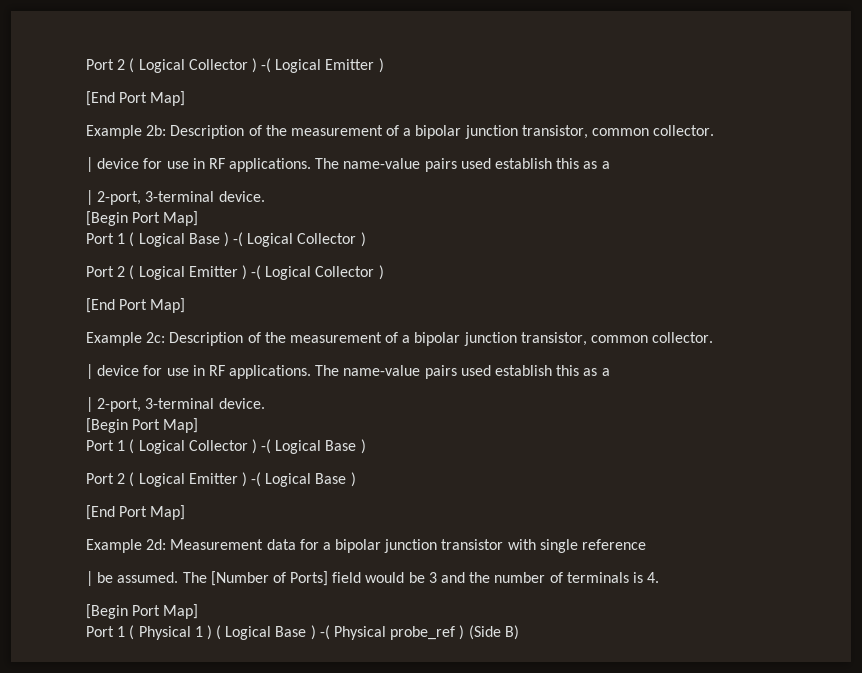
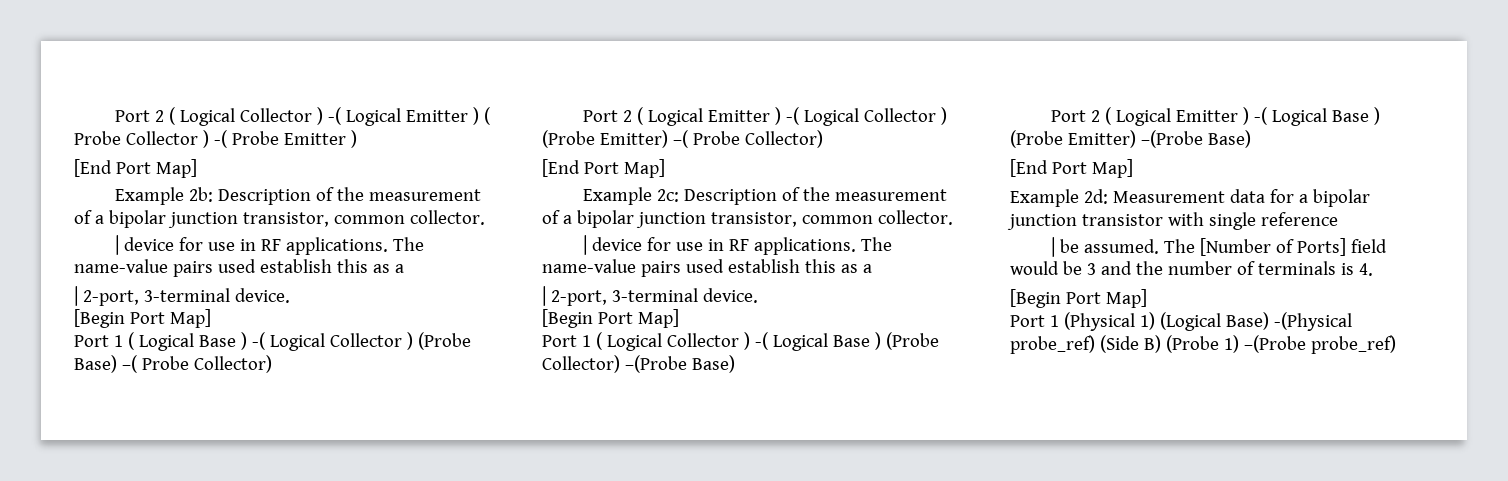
(384, 65) none -> [483,107,490,125] [74,130,357,148] ( Probe Collector ) -( Probe Emitter )
(366, 239) none -> [417,332,471,350] [74,355,272,373] (Probe Base) –( Probe Collector)
(384, 272) none -> [542,130,823,148] (Probe Emitter) –( Probe Collector)
(366, 446) none -> [885,332,939,350] [542,355,735,373] (Probe Collector) –(Probe Base)
(356, 479) none -> [1010,130,1251,148] (Probe Emitter) –(Probe Base)
[129,625,519,640] ( Physical 1 ) ( Logical Base ) -( Physical probe_ref ) (Side B) -> [1063,312,1352,331] [1010,335,1396,354] (Physical 1) (Logical Base) -(Physical probe_ref) (Side B) (Probe 1) –(Probe probe_ref)

